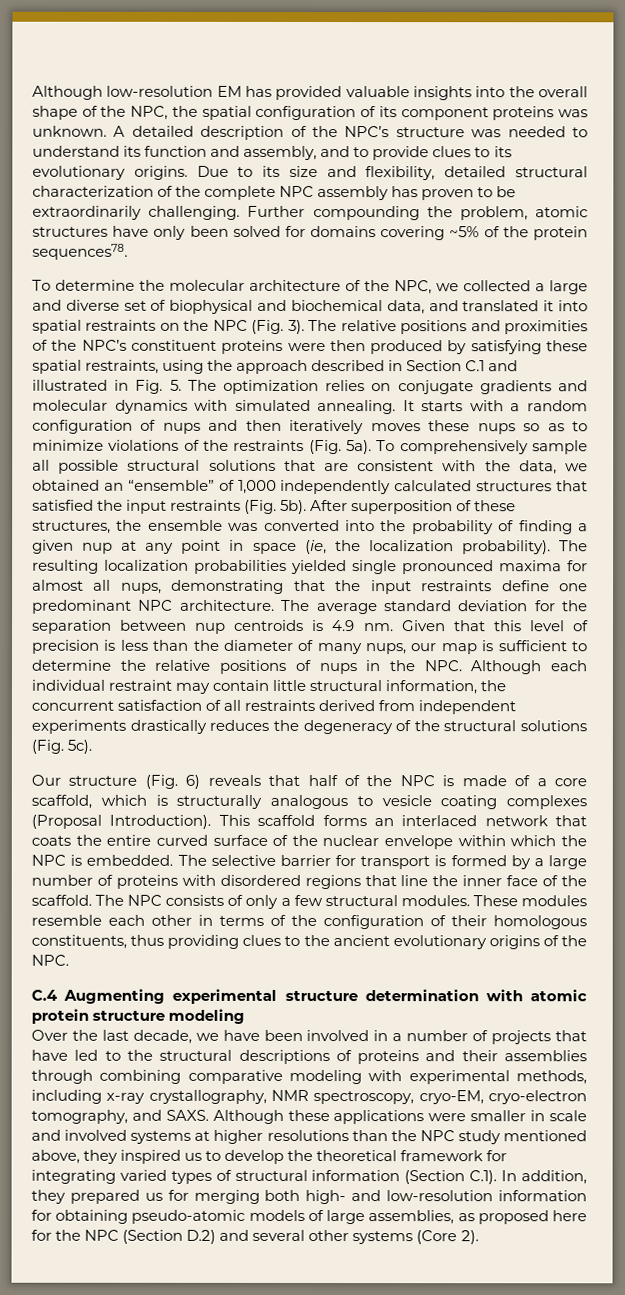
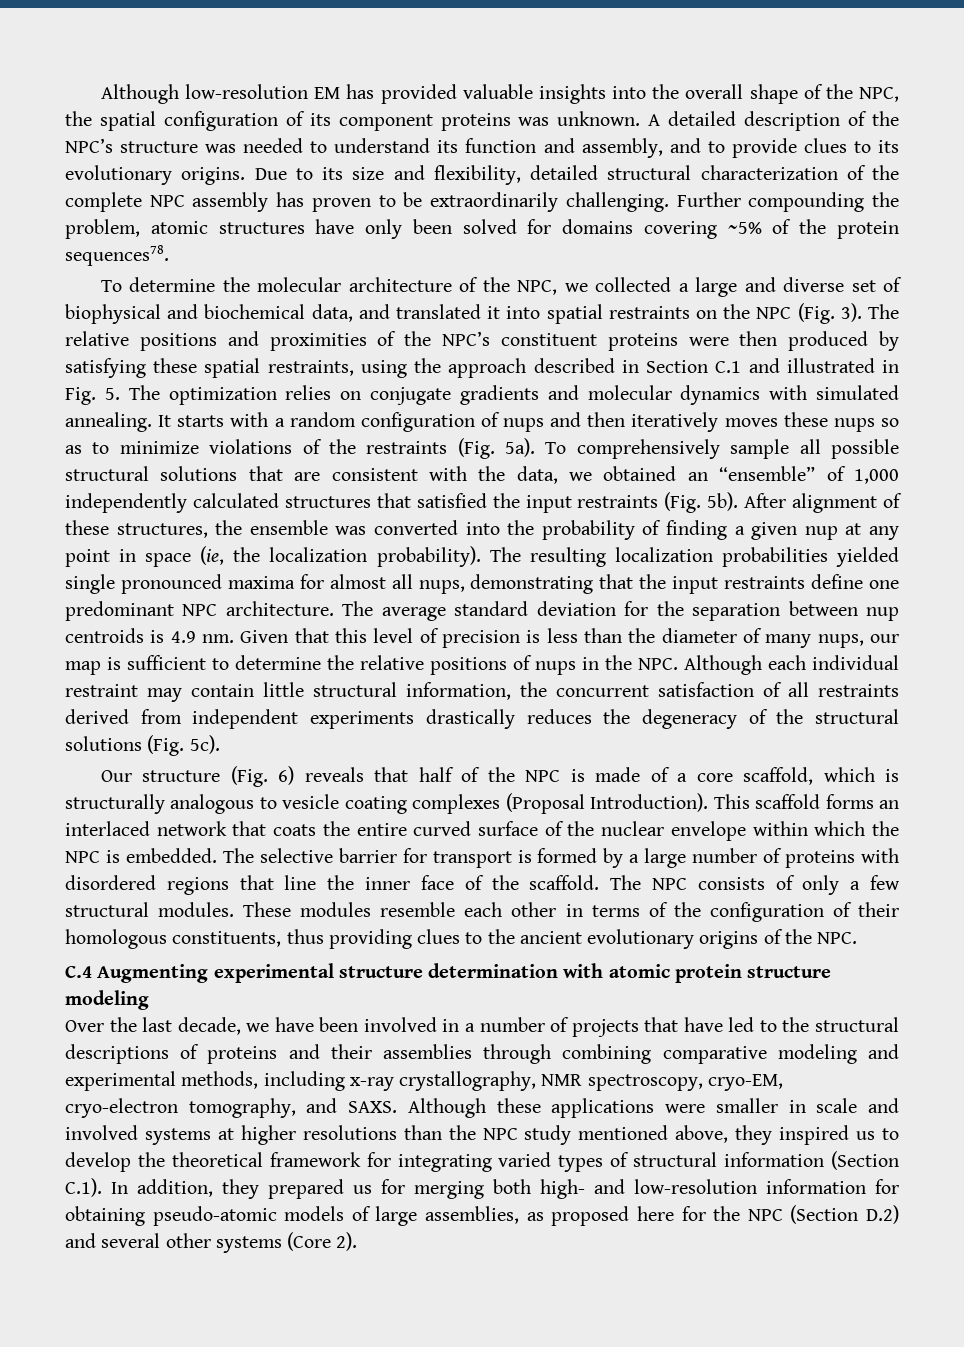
[351,500,454,515] superposition -> [792,493,878,513] alignment
[368,1070,403,1082] with -> [868,1044,899,1059] and

